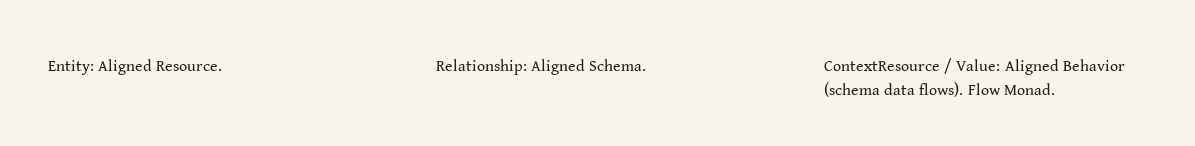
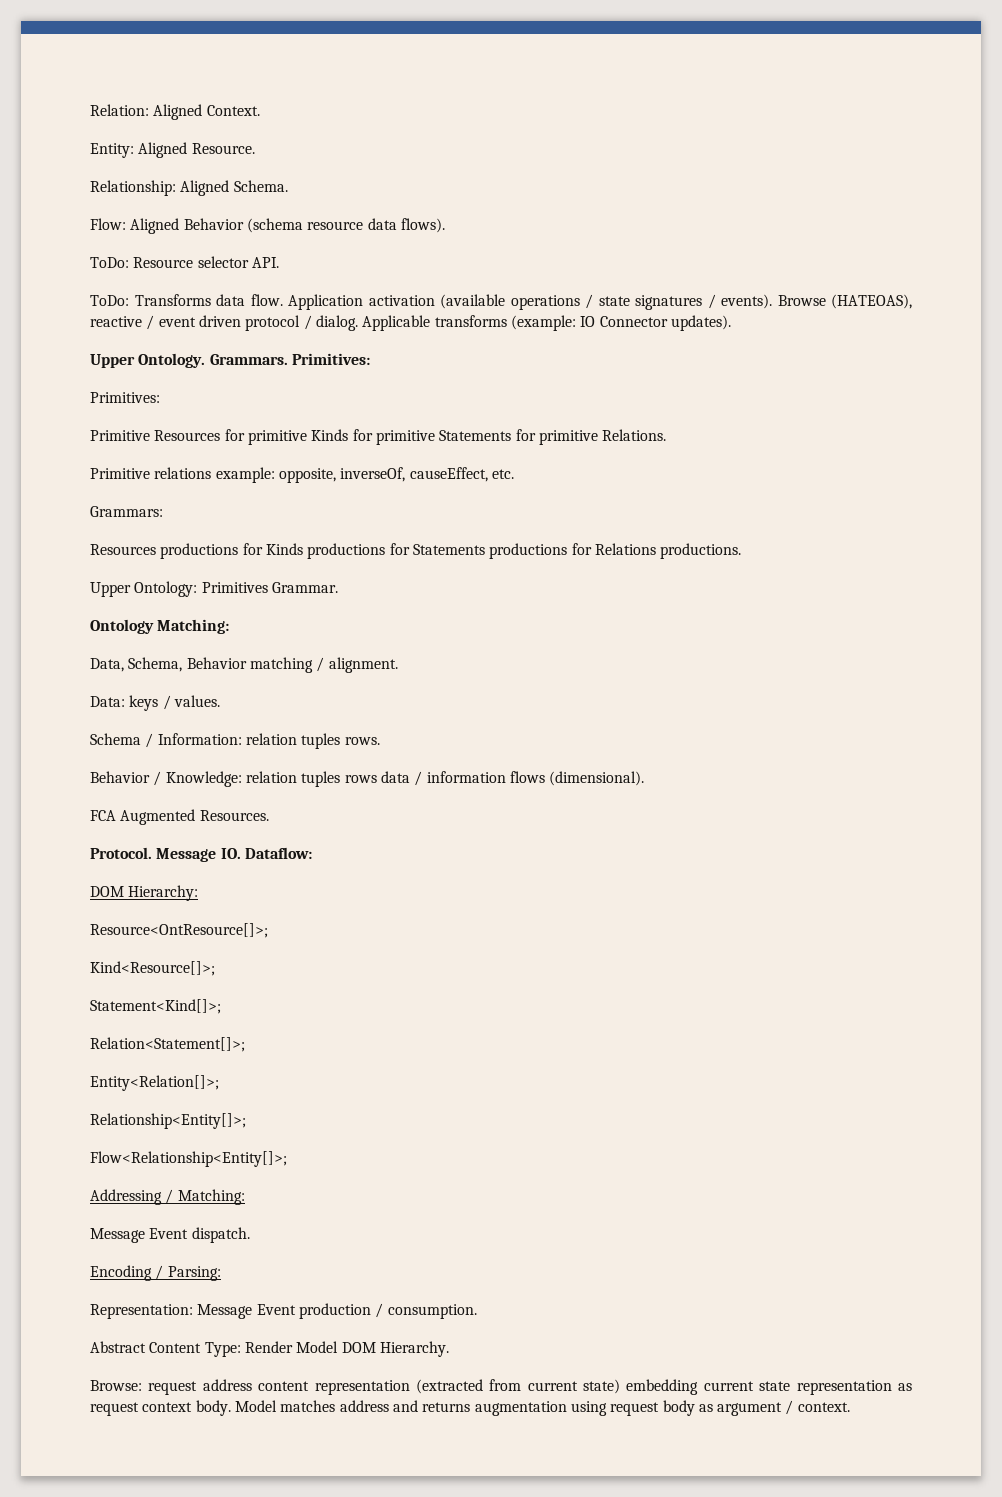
(48, 67) none -> [90,104,260,120] Relation: Aligned Context. //
[824,58,1001,74] ContextResource / Value: -> [90,218,126,230] Flow:
(880, 89) none -> [307,221,364,230] resource
[967,83,1055,95] Flow Monad. -> [90,256,279,268] [90,294,912,310] [90,315,731,331] [90,353,370,368] [90,392,160,403] [90,429,667,445] [90,467,514,483] [90,506,163,517] [90,543,742,559] [90,581,338,597] [90,619,230,634] [90,657,398,673] [90,695,220,711] [90,733,380,749] [90,771,645,787] [90,809,269,825] [90,847,312,862] [90,885,199,901] [90,923,268,938] [90,961,215,976] [90,999,221,1014] [90,1037,245,1052] [90,1075,219,1091] [90,1113,246,1129] [90,1151,287,1167] [90,1189,245,1205] [90,1227,250,1243] [90,1265,221,1281] [90,1303,477,1319] [90,1341,449,1357] [90,1379,912,1395] [90,1400,850,1416] // ToDo: Resource selector API. // ToDo: Transforms data flow. Application activation (available operations / state signatures / events). Browse (HATEOAS), reactive / event driven protocol / dialog. Applicable transforms (example: IO Connector updates). // Upper Ontology. Grammars. Primitives: // Primitives: // Primitive Resources for primitive Kinds for primitive Statements for primitive Relations. // Primitive relations example: opposite, inverseOf, causeEffect, etc. // Grammars: // Resources productions for Kinds productions for Statements productions for Relations productions. // Upper Ontology: Primitives Grammar. // Ontology Matching: // Data, Schema, Behavior matching / alignment. // Data: keys / values. // Schema / Information: relation tuples rows. // Behavior / Knowledge: relation tuples rows data / information flows (dimensional). // FCA Augmented Resources. // Protocol. Message IO. Dataflow: // DOM Hierarchy: // Resource<OntResource[]>; // Kind<Resource[]>; // Statement<Kind[]>; // Relation<Statement[]>; // Entity<Relation[]>; // Relationship<Entity[]>; // Flow<Relationship<Entity[]>; // Addressing / Matching: // Message Event dispatch. // Encoding / Parsing: // Representation: Message Event production / consumption. // Abstract Content Type: Render Model DOM Hierarchy. // Browse: request address content representation (extracted from current state) embedding current state representation as request context body. Model matches address and returns augmentation using request body as argument / context.

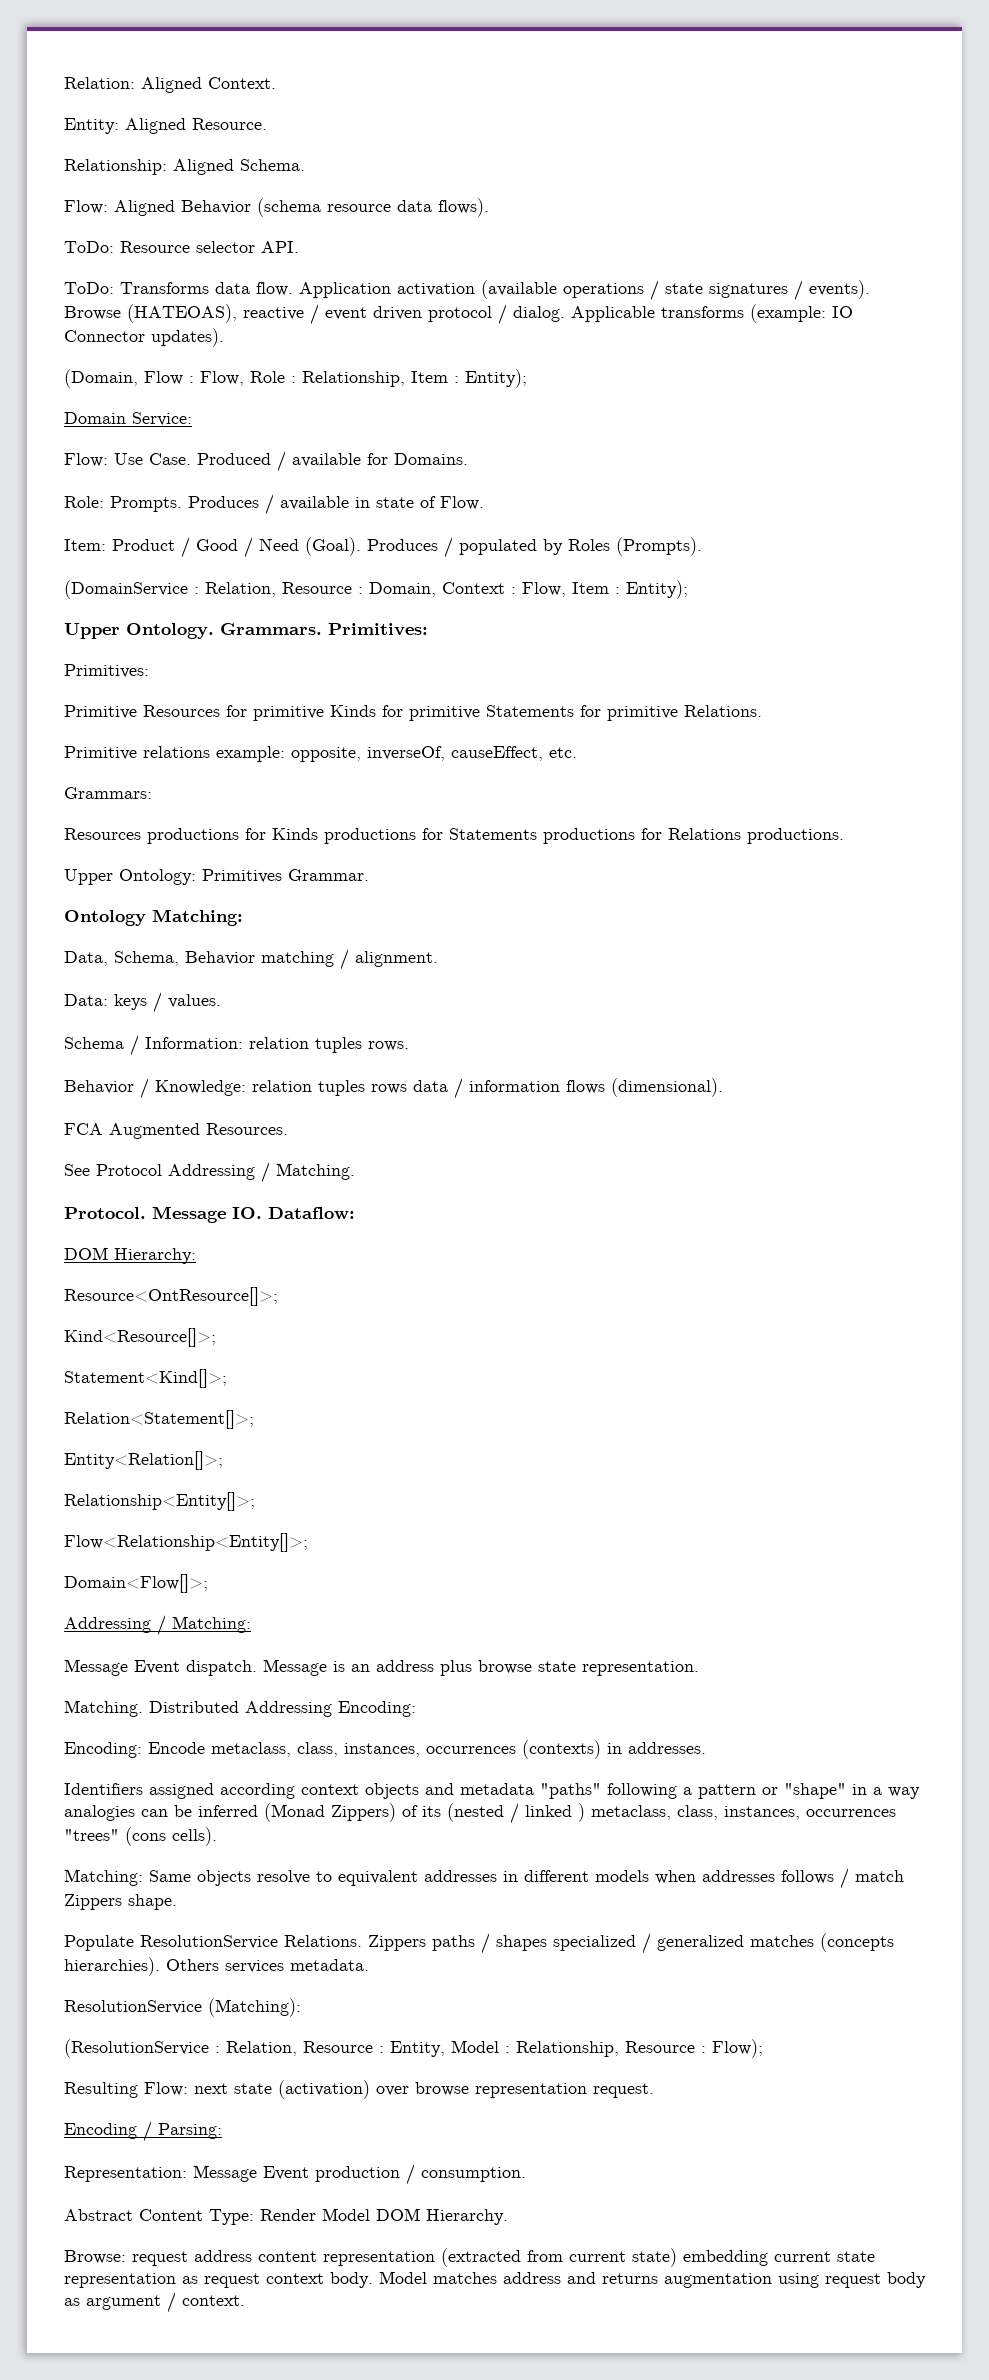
(731, 323) none -> [64,369,527,388] [64,412,192,426] [64,451,468,472] [64,494,484,515] [64,537,702,558] [64,580,688,599] // (Domain, Flow : Flow, Role : Relationship, Item : Entity); // Domain Service: // Flow: Use Case. Produced / available for Domains. // Role: Prompts. Produces / available in state of Flow. // Item: Product / Good / Need (Goal). Produces / populated by Roles (Prompts). // (DomainService : Relation, Resource : Domain, Context : Flow, Item : Entity);
(269, 815) none -> [64,1162,355,1183] // See Protocol Addressing / Matching.
(287, 1159) none -> [64,1574,208,1593] // Domain<Flow[]>;
(250, 1235) none -> [263,1659,699,1676] [64,1700,416,1717] [64,1740,706,1759] [64,1783,920,1799] [64,1803,896,1824] [64,1827,217,1846] [64,1868,904,1889] [64,1894,177,1910] [64,1933,894,1954] [64,1957,369,1976] [64,1998,301,2017] [64,2039,763,2058] [64,2080,654,2099] Message is an address plus browse state representation. // Matching. Distributed Addressing Encoding: // Encoding: Encode metaclass, class, instances, occurrences (contexts) in addresses. // Identifiers assigned according context objects and metadata "paths" following a pattern or "shape" in a way analogies can be inferred (Monad Zippers) of its (nested / linked ) metaclass, class, instances, occurrences "trees" (cons cells). // Matching: Same objects resolve to equivalent addresses in different models when addresses follows / match Zippers shape. // Populate ResolutionService Relations. Zippers paths / shapes specialized / generalized matches (concepts hierarchies). Others services metadata. // ResolutionService (Matching): // (ResolutionService : Relation, Resource : Entity, Model : Relationship, Resource : Flow); // Resulting Flow: next state (activation) over browse representation request.

